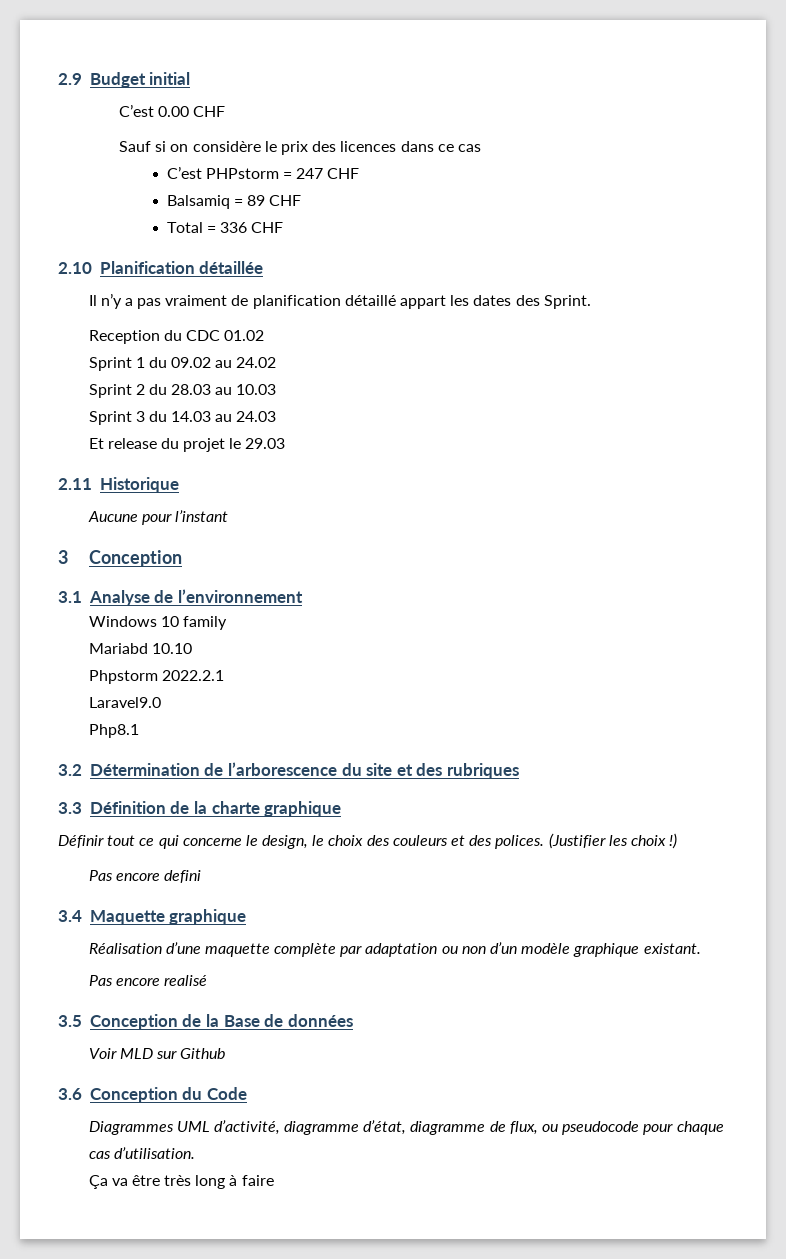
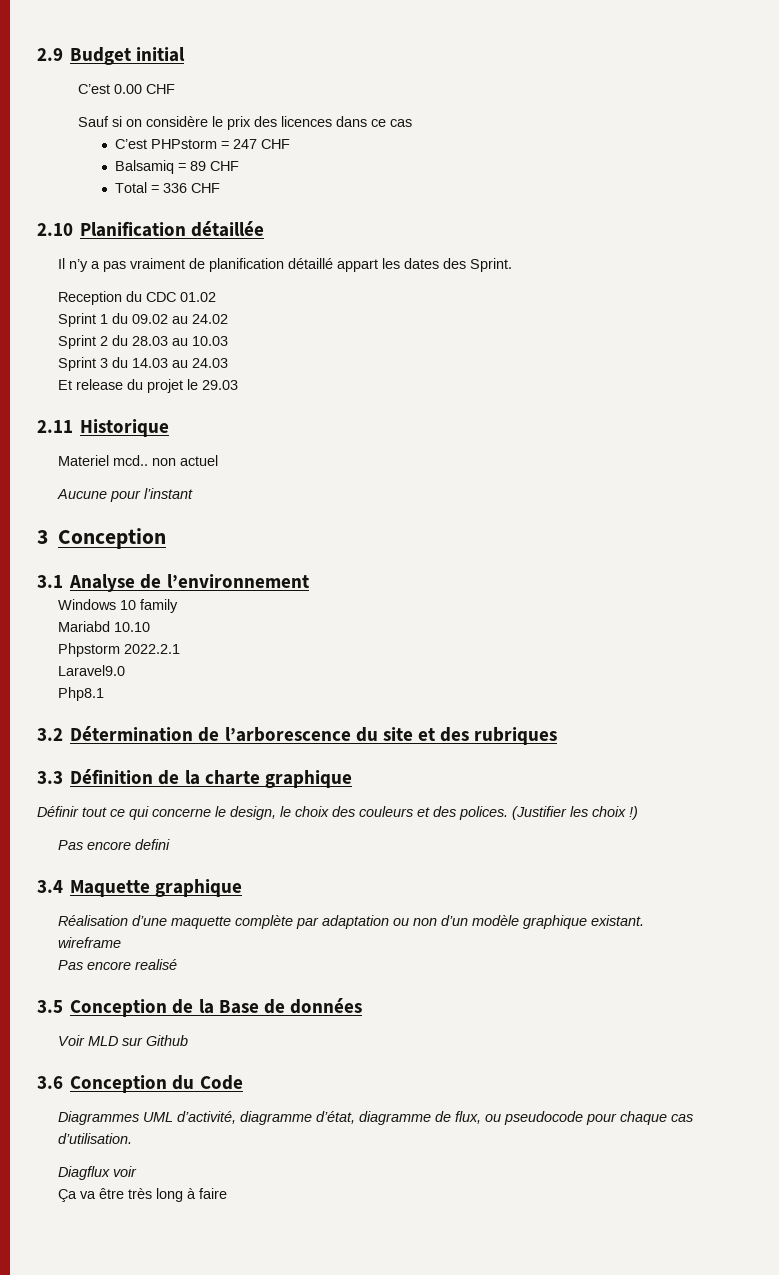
(179, 485) none -> [57,455,218,466] // Materiel mcd.. non actuel
(701, 948) none -> [57,937,121,948] // wireframe
(195, 1153) none -> [57,1166,137,1180] // Diagflux voir

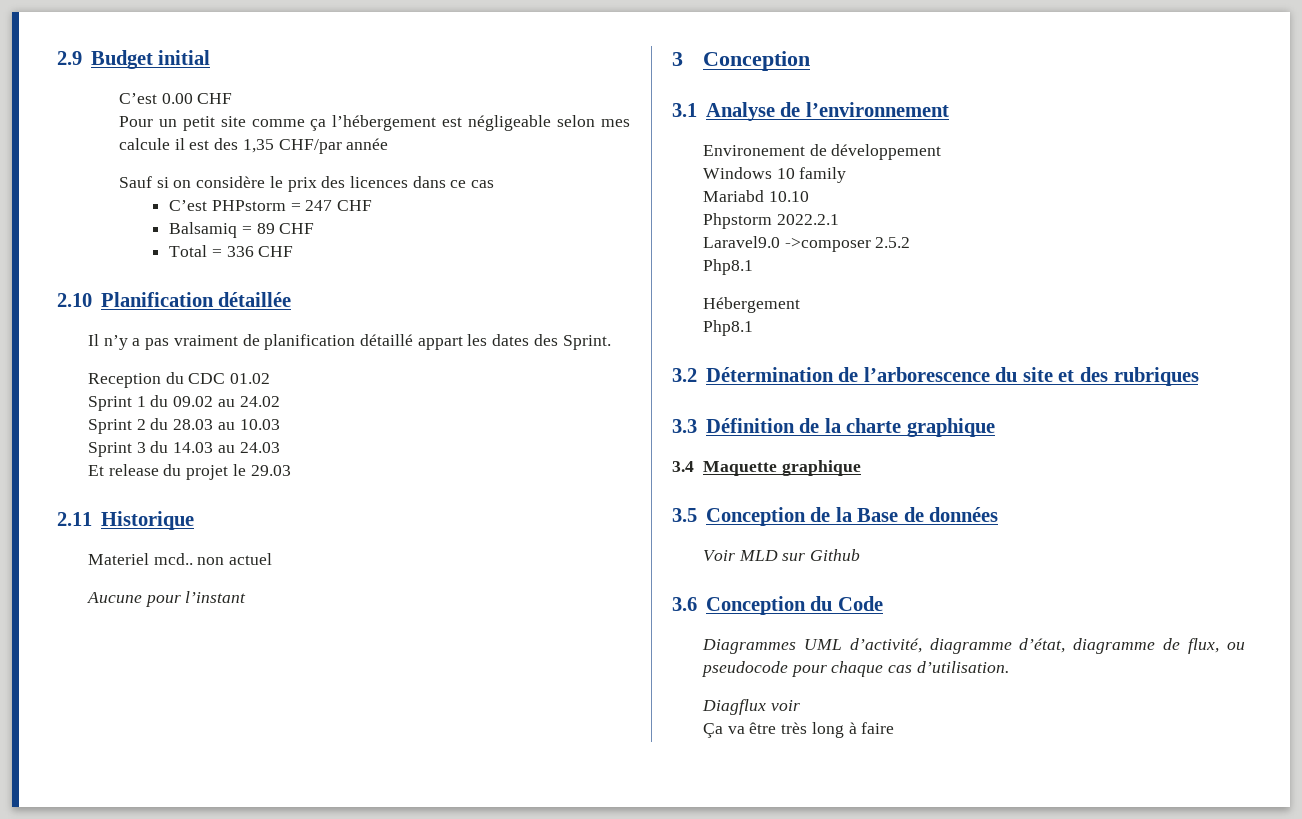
(176, 89) none -> [118,115,630,131] [118,138,389,154] // Pour un petit site comme ça l’hébergement est négligeable selon mes calcule il est des 1,35 CHF/par année
(309, 581) none -> [702,144,942,160] // Environement de développement
(125, 670) none -> [784,237,911,252] [702,259,753,275] [702,297,800,313] ->composer 2.5.2 // Php8.1 // Hébergement
[37,806,638,820] [57,839,170,850] [37,879,243,897] [57,915,644,929] [57,937,121,948] [57,959,177,970] Définir tout ce qui concerne le design, le choix des couleurs et des polices. (Justifier les choix !) // Pas encore defini // 3.4 Maquette graphique // Réalisation d’une maquette complète par adaptation ou non d’un modèle graphique existant. // wireframe // Pas encore realisé -> [672,460,861,476] 3.4 Maquette graphique

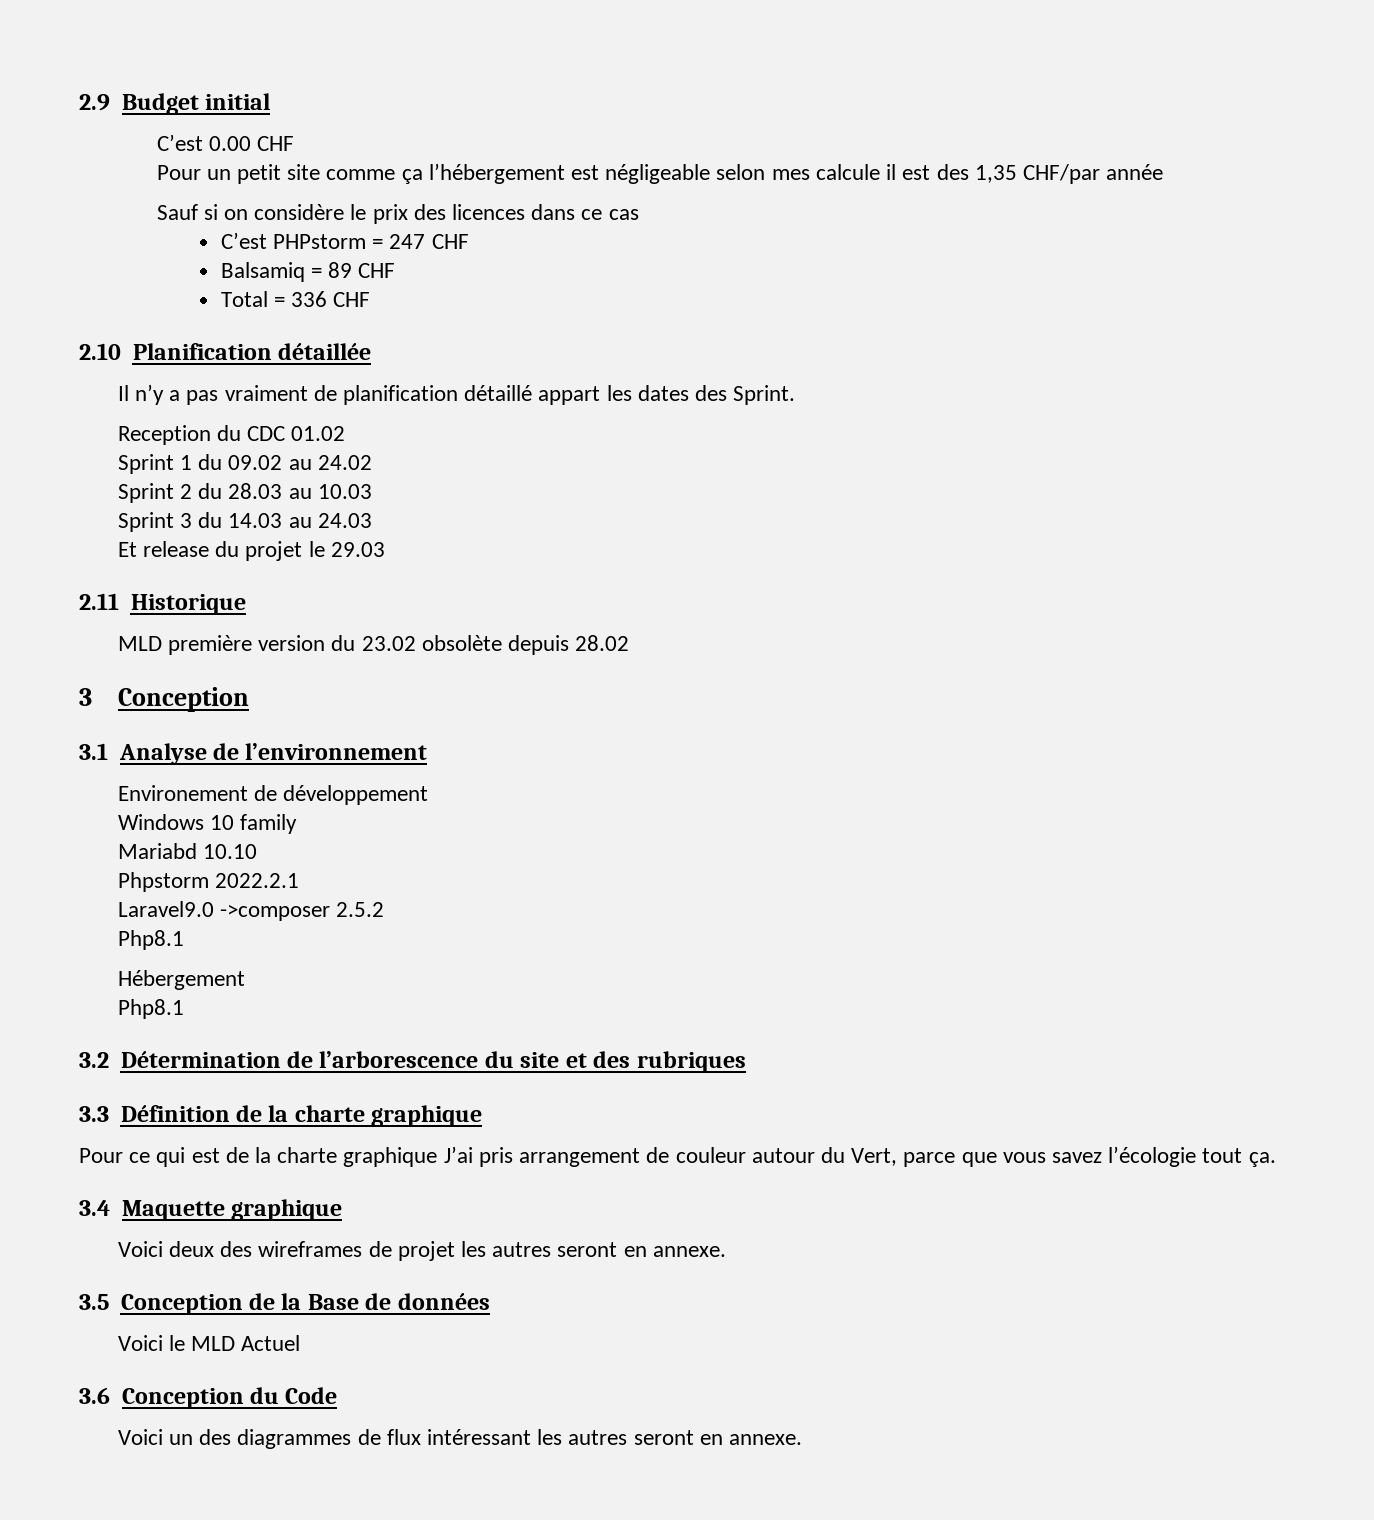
[87,553,273,565] [86,591,247,607] Materiel mcd.. non actuel // Aucune pour l’instant -> [117,635,630,655] MLD première version du 23.02 obsolète depuis 28.02
[672,460,861,476] 3.4 Maquette graphique -> [79,1146,1276,1167] [79,1199,342,1221] [117,1241,726,1261] Pour ce qui est de la charte graphique J’ai pris arrangement de couleur autour du Vert, parce que vous savez l’écologie tout ça. // 3.4 Maquette graphique // Voici deux des wireframes de projet les autres seront en annexe.
[702,549,861,561] Voir MLD sur Github -> [117,1335,301,1351] Voici le MLD Actuel
[701,638,1245,654] [700,661,1009,677] [701,699,800,715] [702,722,895,738] Diagrammes UML d’activité, diagramme d’état, diagramme de flux, ou pseudocode pour chaque cas d’utilisation. // Diagflux voir // Ça va être très long à faire -> [117,1429,803,1449] Voici un des diagrammes de flux intéressant les autres seront en annexe.

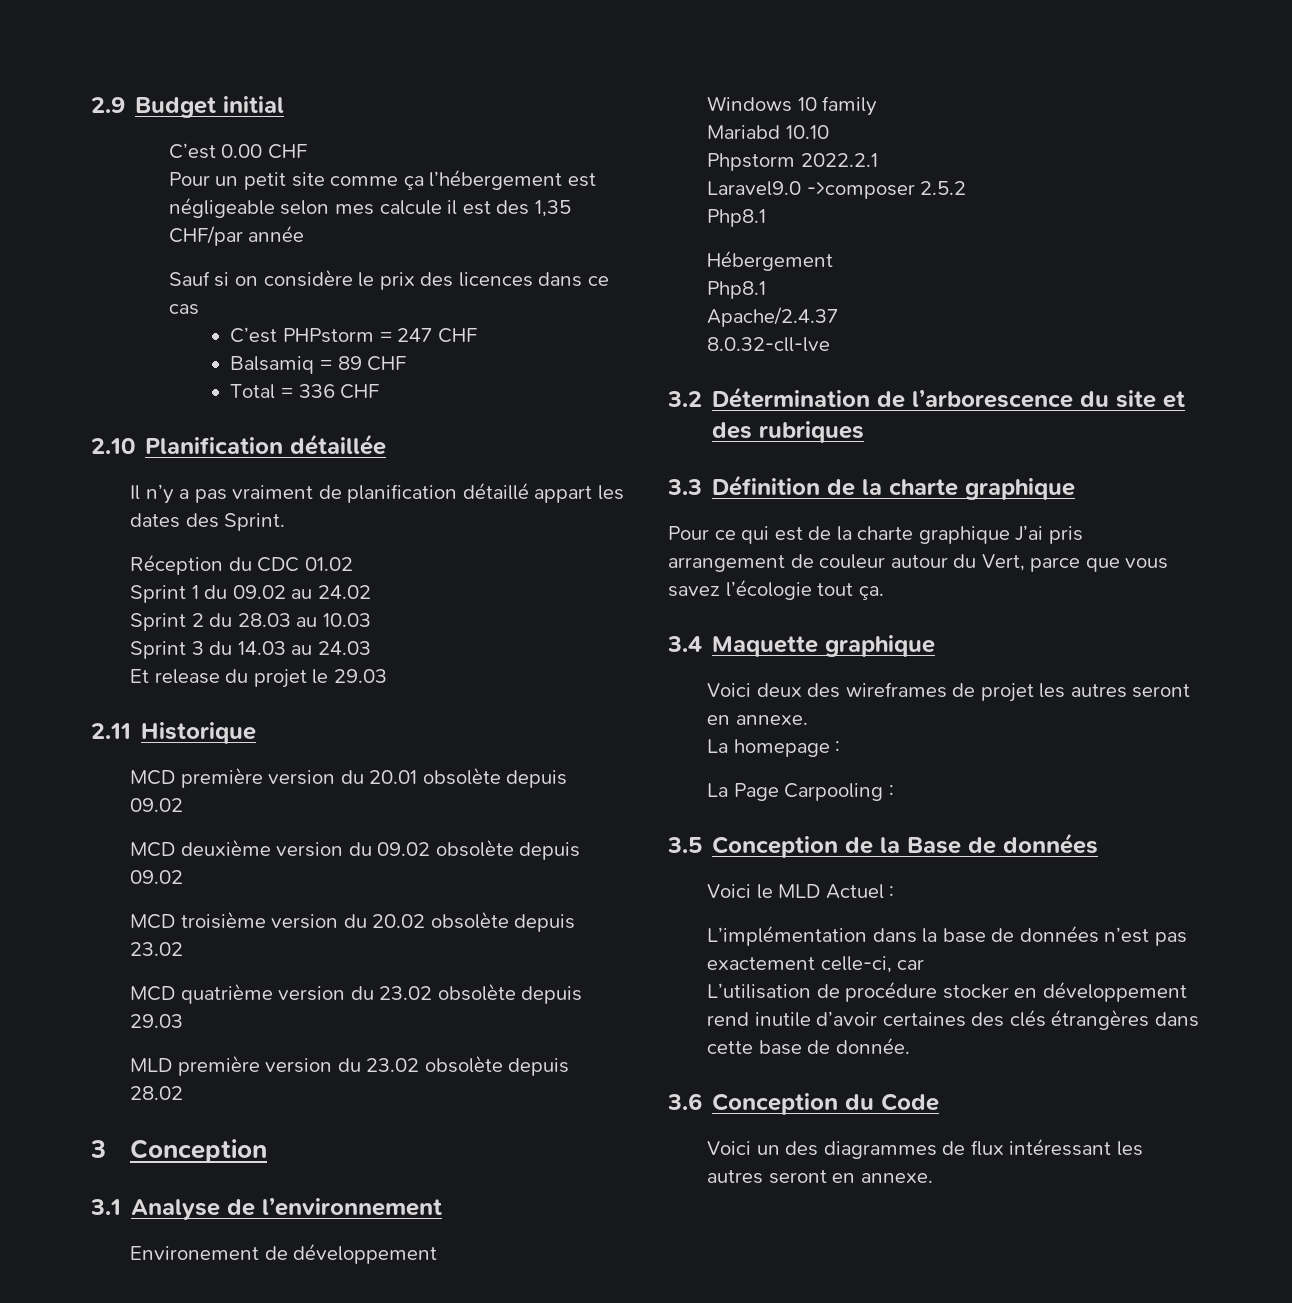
[117,425,211,445] Reception -> [129,554,223,575] Réception
(246, 604) none -> [129,767,568,788] [129,798,183,812] [129,839,581,860] [129,870,183,884] [129,911,576,932] [129,942,183,956] [129,983,583,1004] [129,1014,183,1028] // MCD première version du 20.01 obsolète depuis 09.02 // MCD deuxième version du 09.02 obsolète depuis 09.02 // MCD troisième version du 20.02 obsolète depuis 23.02 // MCD quatrième version du 23.02 obsolète depuis 29.03
(184, 1009) none -> [706,307,838,327] [706,337,830,352] // Apache/2.4.37 // 8.0.32-cll-lve
(726, 1251) none -> [706,739,841,757] [706,783,894,801] // La homepage : // La Page Carpooling :
(301, 1343) none -> [889,886,895,898] [706,925,1187,946] [706,956,925,973] [706,981,1187,1002] [706,1009,1199,1030] [706,1037,910,1055] : // L’implémentation dans la base de données n’est pas exactement celle-ci, car // L’utilisation de procédure stocker en développement rend inutile d’avoir certaines des clés étrangères dans cette base de donnée.

